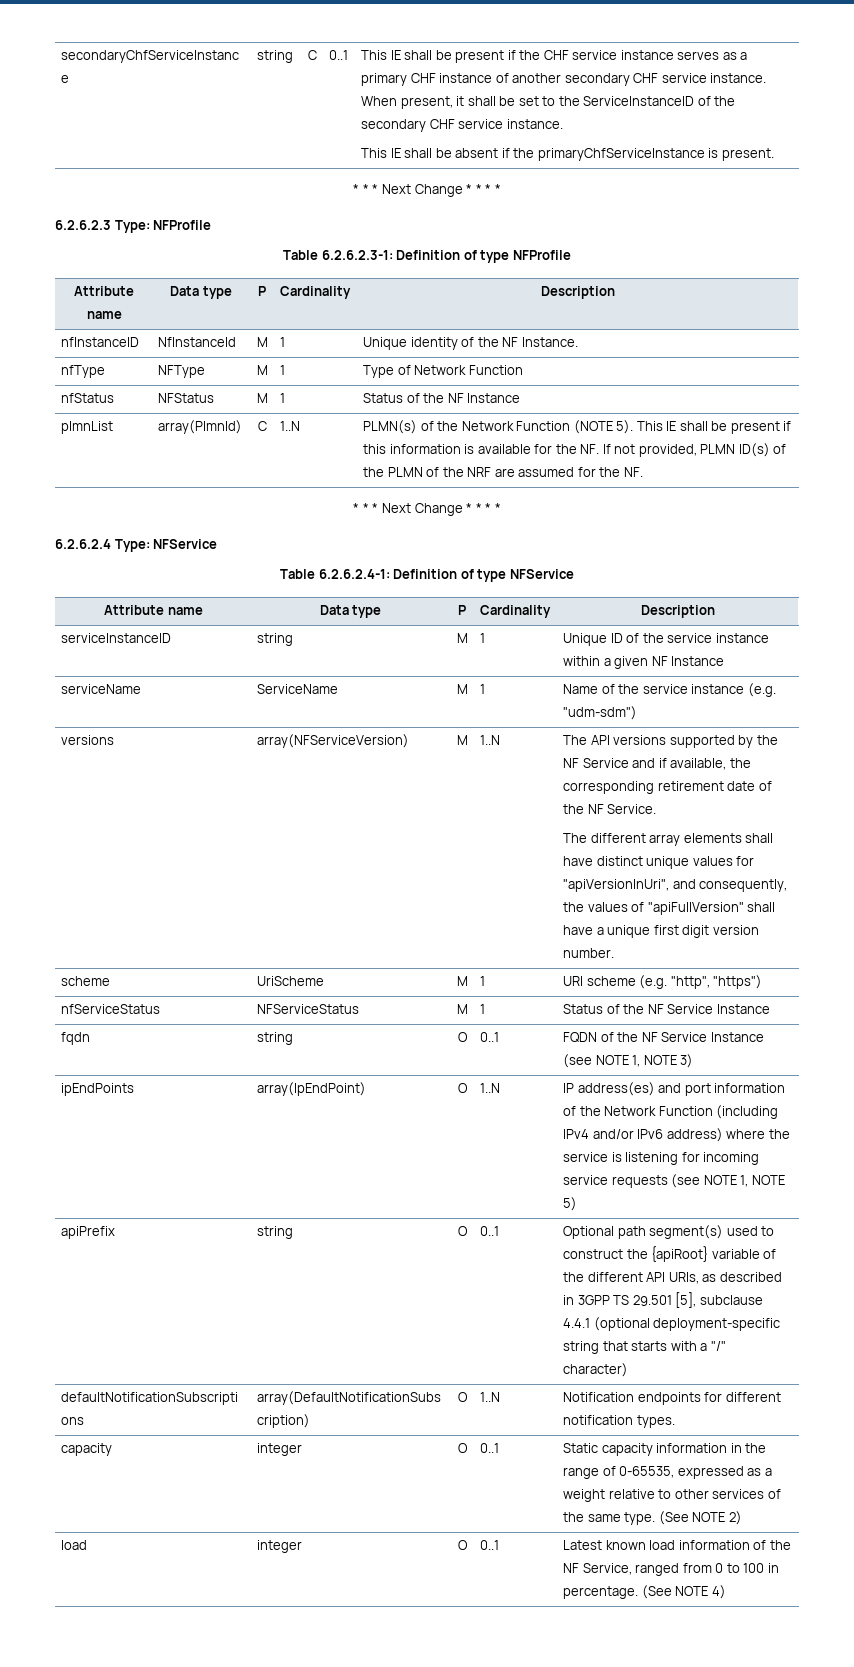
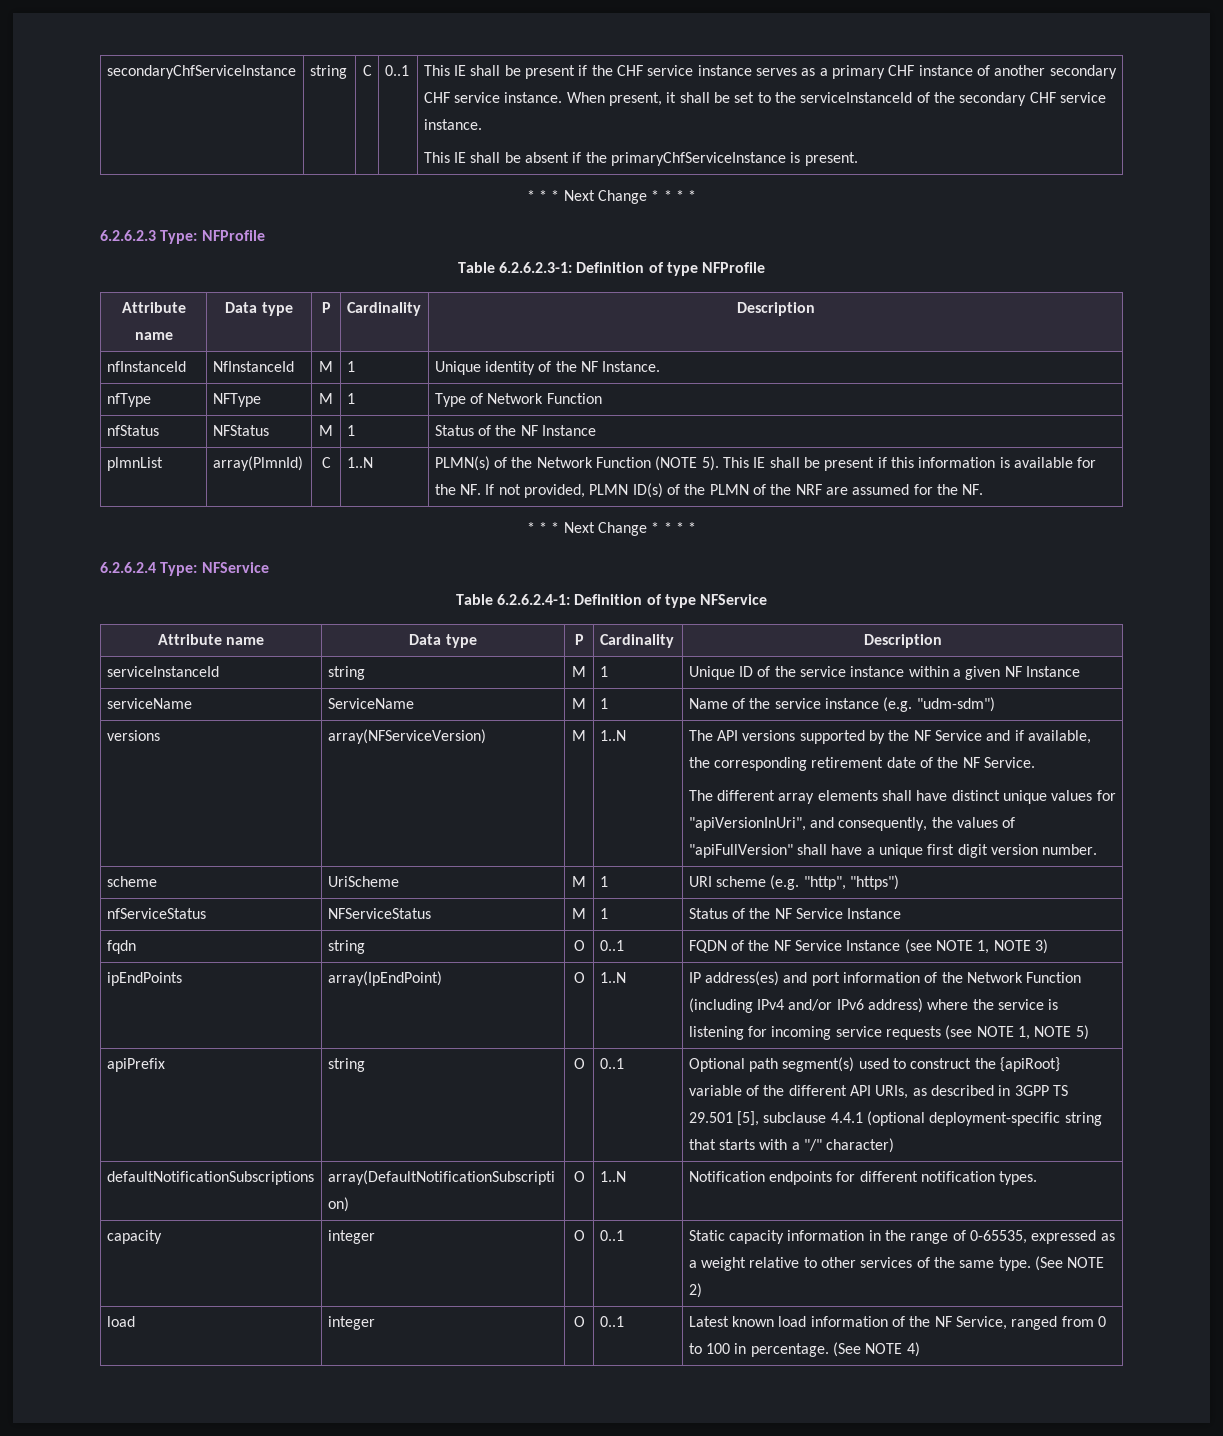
[583,96,695,106] ServiceInstanceID -> [800,92,913,103] serviceInstanceId
[61,337,140,347] nfInstanceID -> [106,361,186,372] nfInstanceId
[61,633,172,643] serviceInstanceID -> [106,666,219,677] serviceInstanceId

